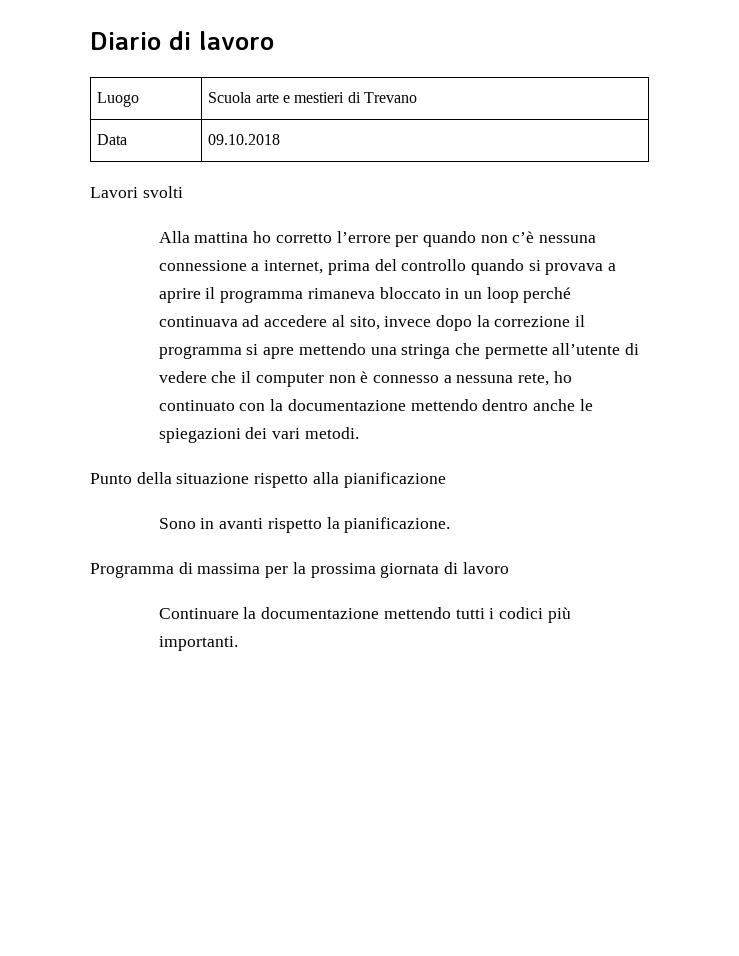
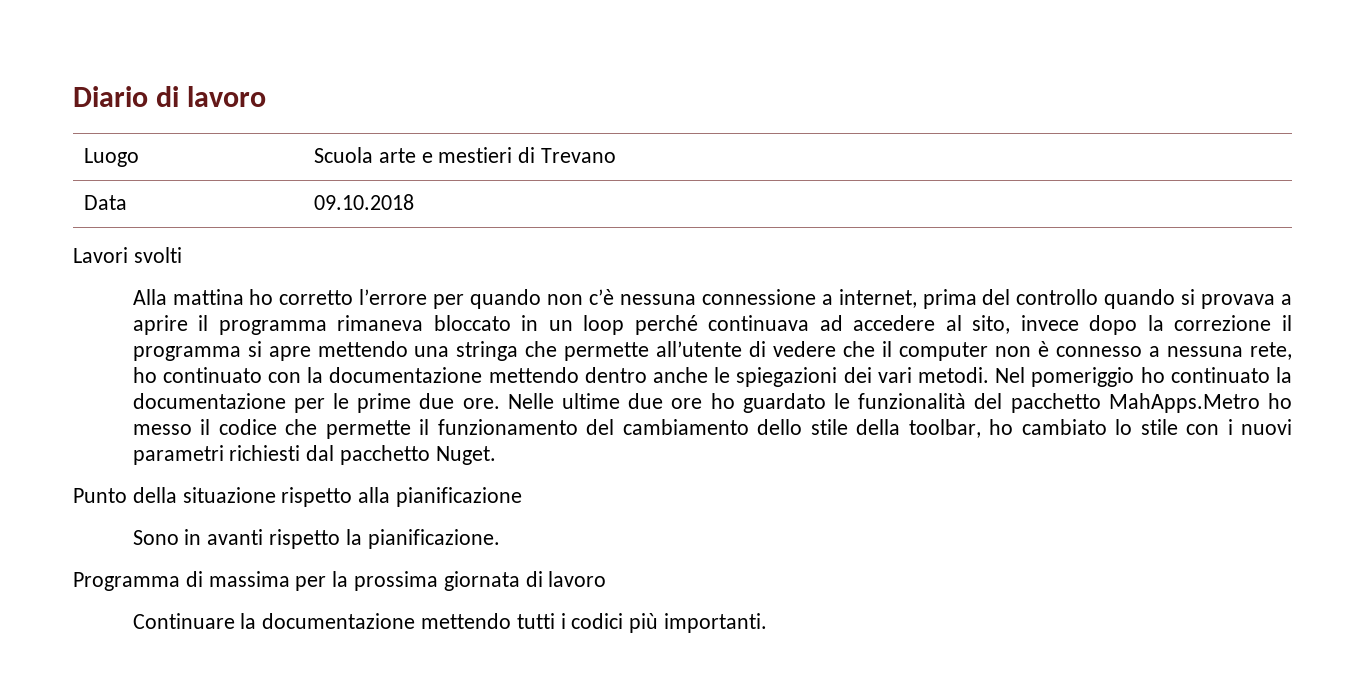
(359, 433) none -> [995,367,1293,387] [132,393,1293,413] [132,419,1293,439] [132,445,496,465] Nel pomeriggio ho continuato la documentazione per le prime due ore. Nelle ultime due ore ho guardato le funzionalità del pacchetto MahApps.Metro ho messo il codice che permette il funzionamento del cambiamento dello stile della toolbar, ho cambiato lo stile con i nuovi parametri richiesti dal pacchetto Nuget.

